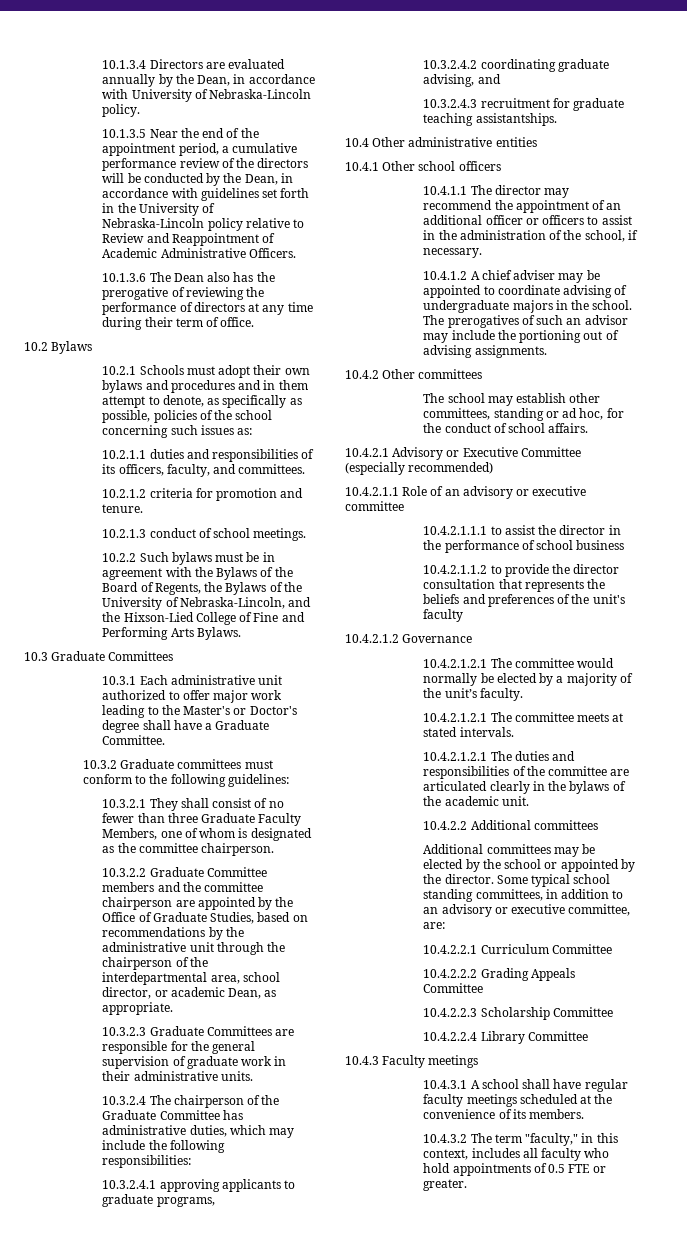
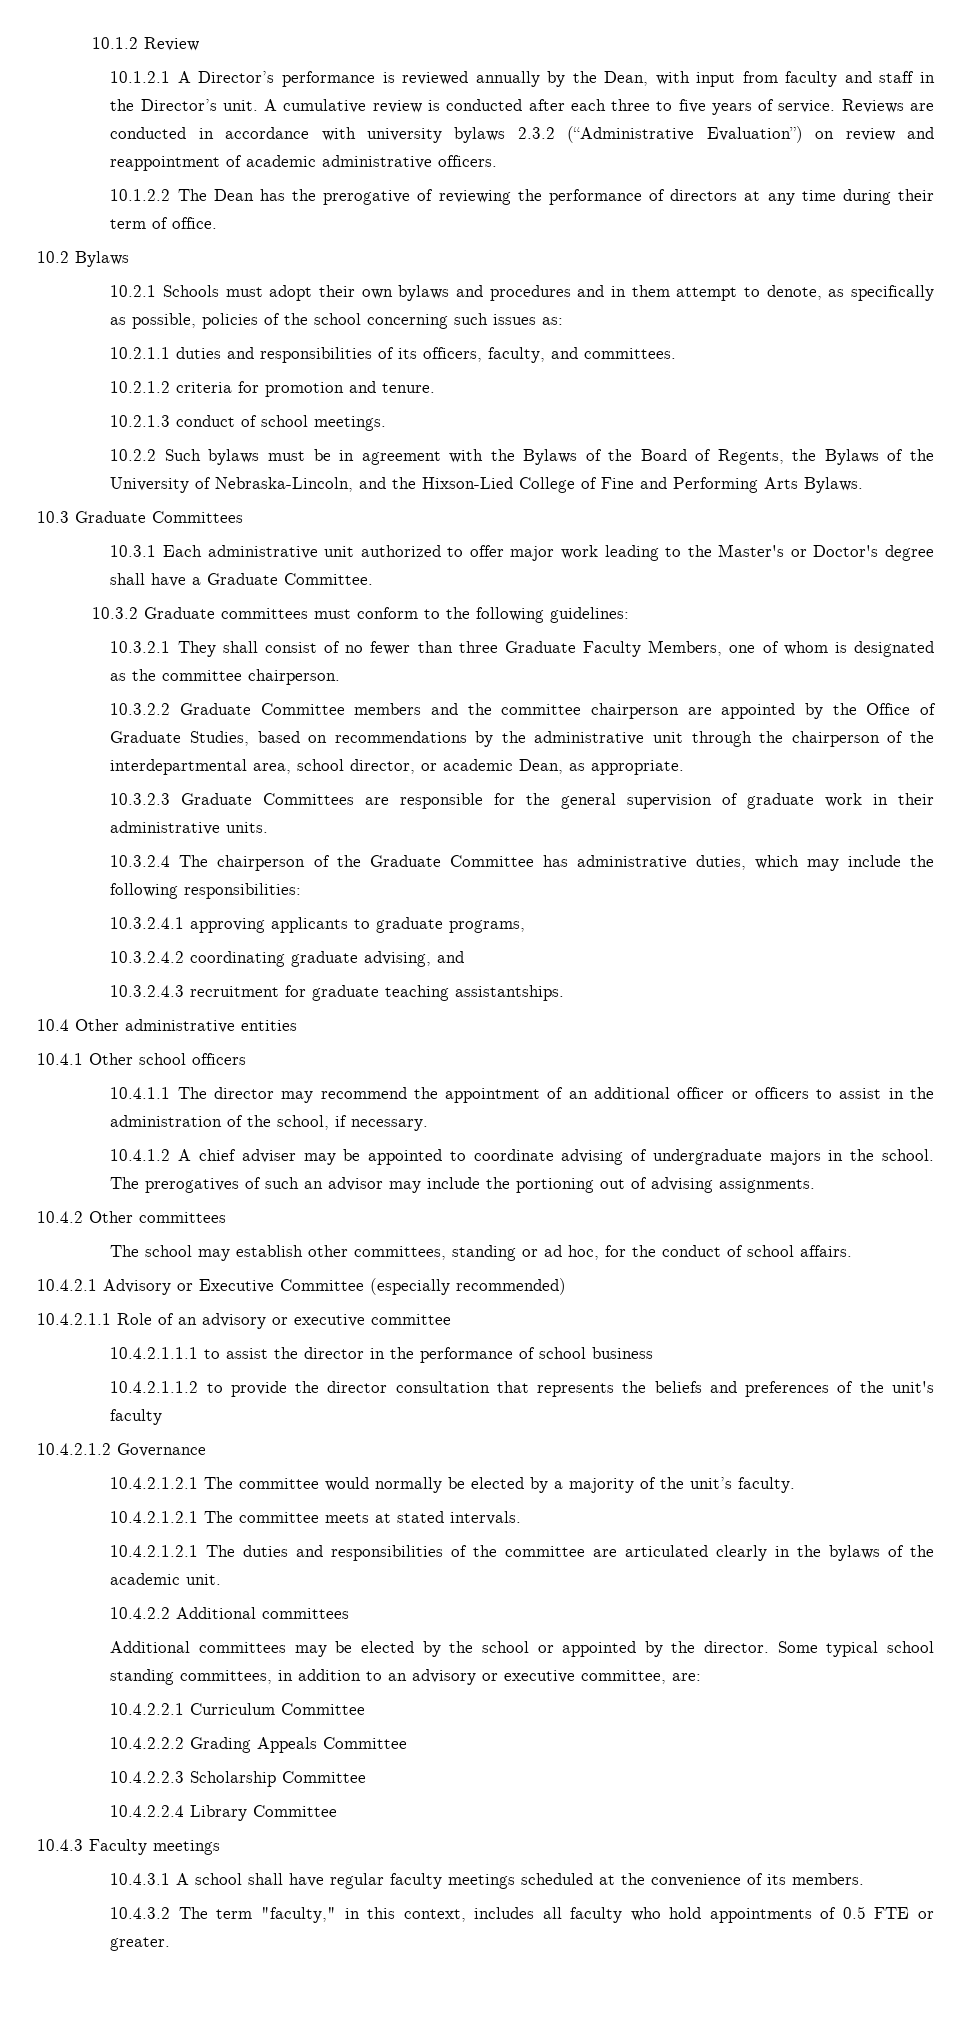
[102,59,286,69] [102,74,315,87] [102,89,312,102] [102,104,141,117] [102,128,259,138] [102,143,298,156] [102,158,309,171] [102,173,293,186] [102,188,310,201] [102,203,216,216] [102,218,305,231] [102,233,276,246] [102,248,296,258] [102,273,147,282] 10.1.3.4 Directors are evaluated annually by the Dean, in accordance with University of Nebraska-Lincoln policy. // 10.1.3.5 Near the end of the appointment period, a cumulative performance review of the directors will be conducted by the Dean, in accordance with guidelines set forth in the University of Nebraska-Lincoln policy relative to Review and Reappointment of Academic Administrative Officers. // 10.1.3.6 -> [92,37,200,51] [110,71,936,87] [110,99,935,115] [110,126,935,143] [110,155,498,171] [110,189,171,201] 10.1.2 Review // 10.1.2.1 A Director’s performance is reviewed annually by the Dean, with input from faculty and staff in the Director’s unit. A cumulative review is conducted after each three to five years of service. Reviews are conducted in accordance with university bylaws 2.3.2 (“Administrative Evaluation”) on review and reappointment of academic administrative officers. // 10.1.2.2
[207,272,231,282] also -> (254, 195) none

